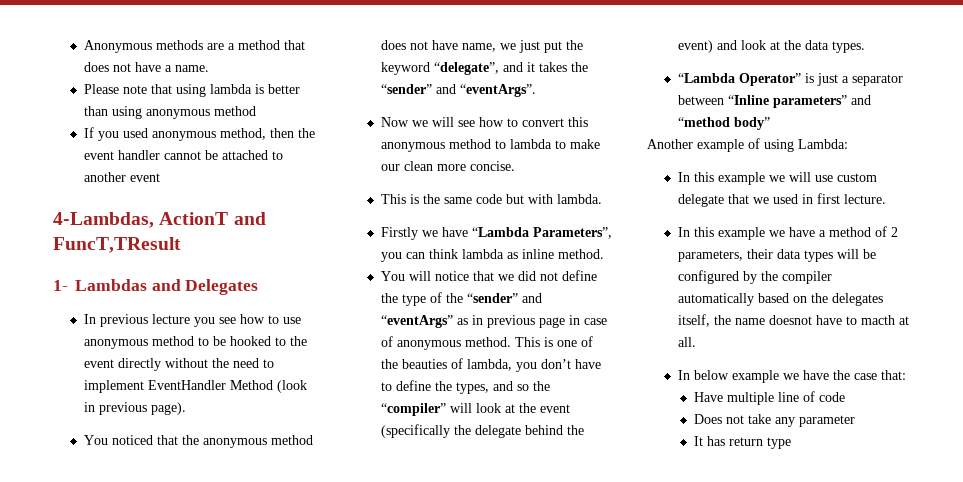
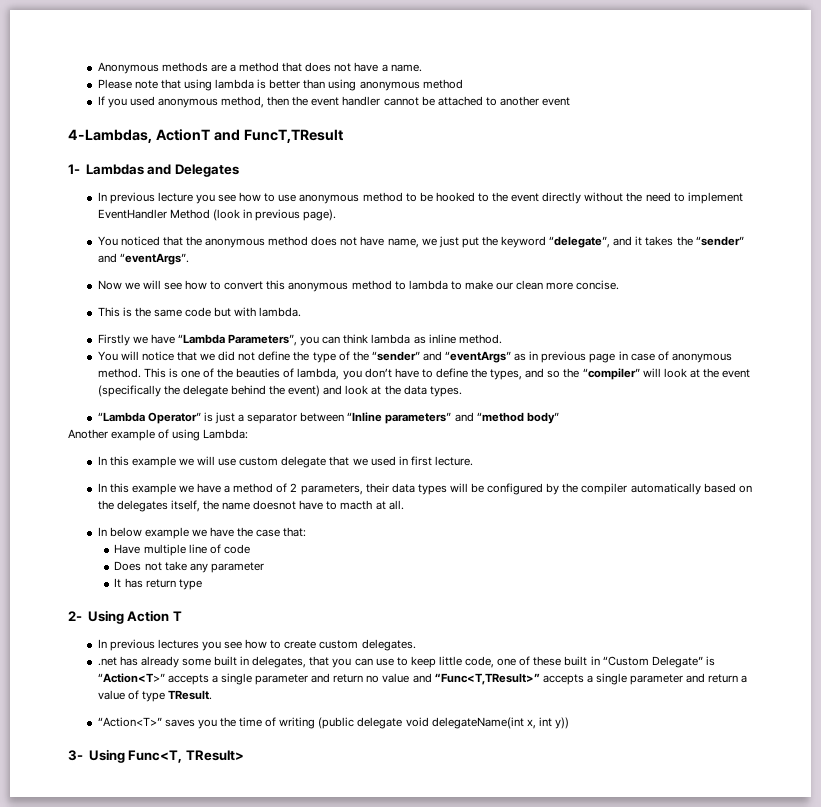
(791, 443) none -> [68,610,183,624] [97,639,416,651] [97,656,715,668] [97,673,748,685] [97,690,212,702] [97,717,569,729] [68,749,245,763] // 2- Using Action T // In previous lectures you see how to create custom delegates. // .net has already some built in delegates, that you can use to keep little code, one of these built in “Custom Delegate” is “Action<T>” accepts a single parameter and return no value and “Func<T,TResult>” accepts a single parameter and return a value of type TResult. // “Action<T>” saves you the time of writing (public delegate void delegateName(int x, int y)) // 3- Using Func<T, TResult>

